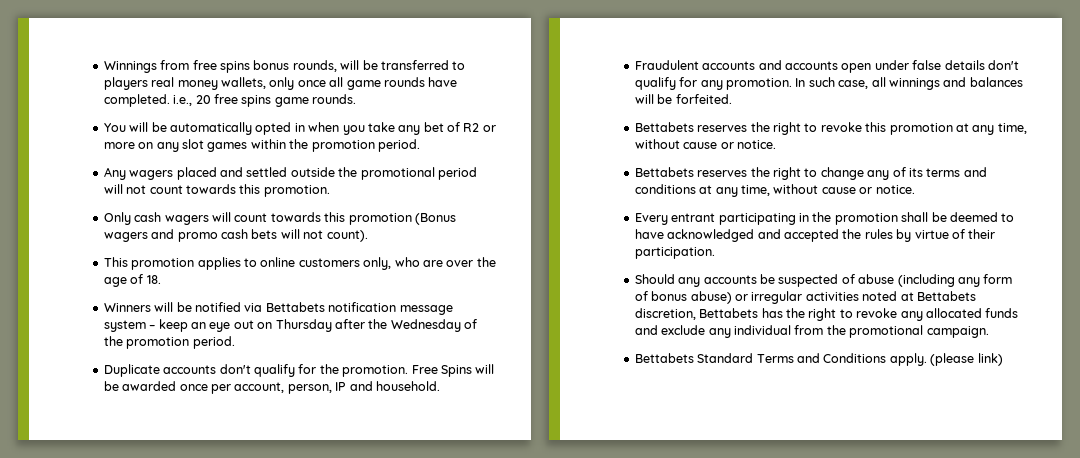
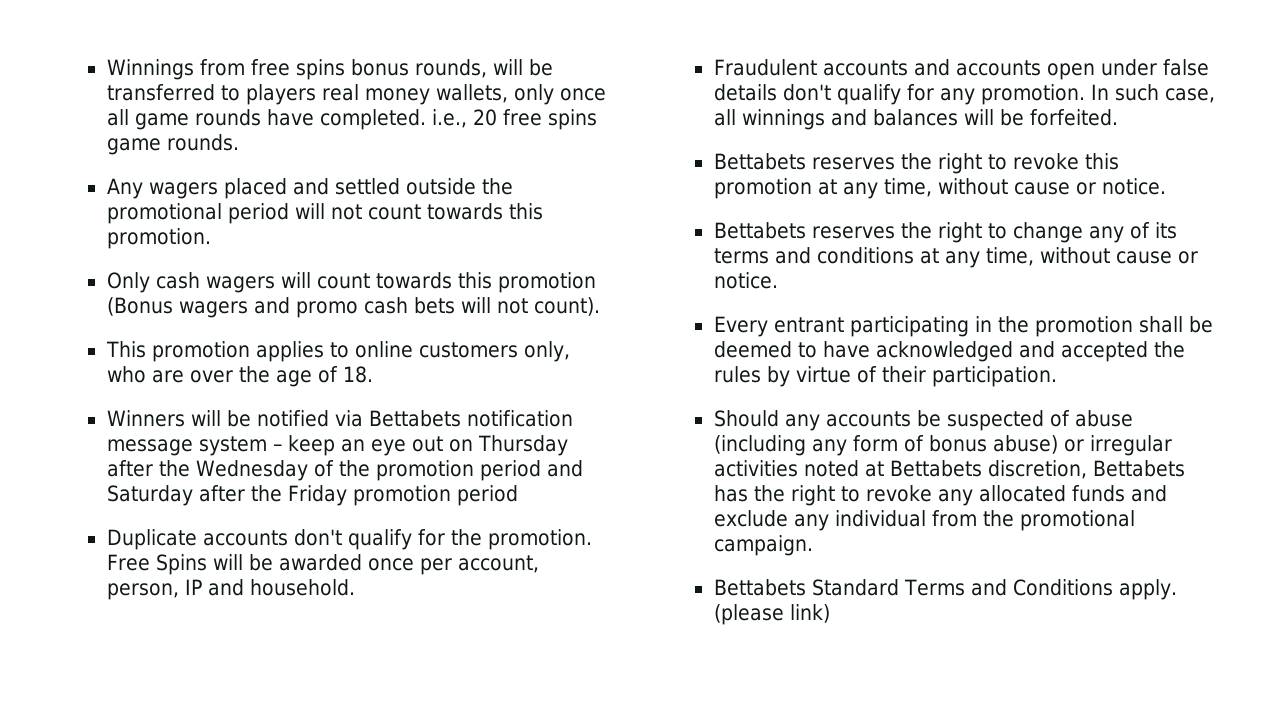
[103,122,496,135] [103,139,420,152] // You will be automatically opted in when you take any bet of R2 or more on any slot games within the promotion period. -> (239, 142) none
[192,336,235,349] period. -> [479,460,583,481] [106,485,518,506] period and Saturday after the Friday promotion period

